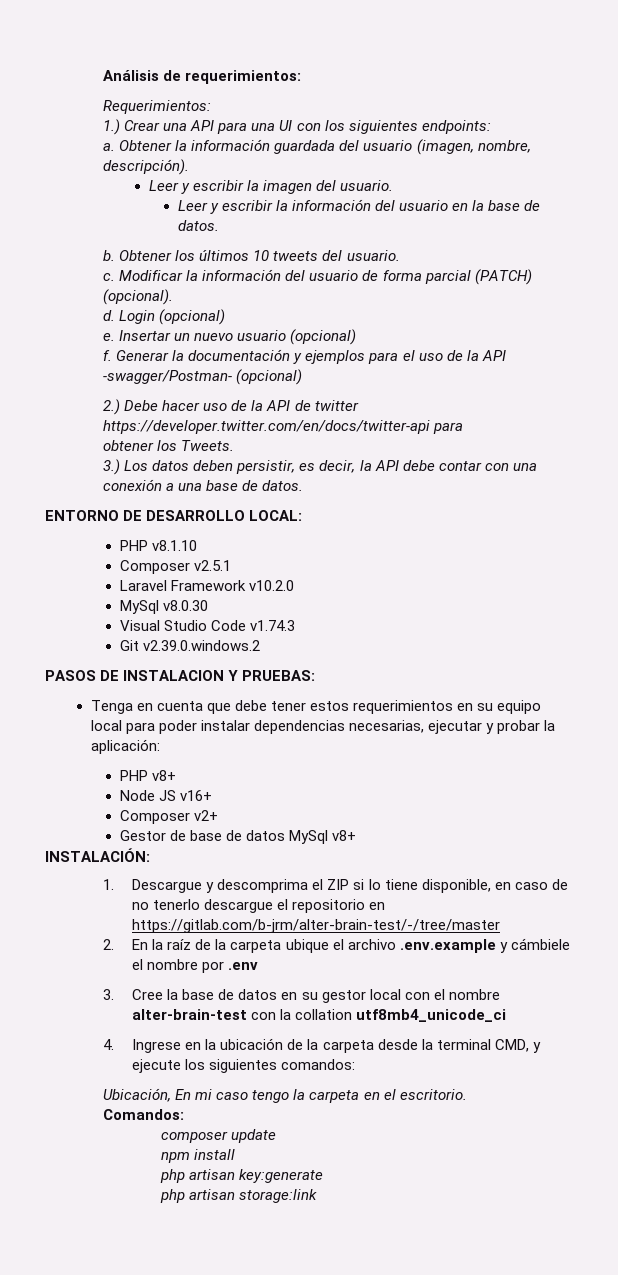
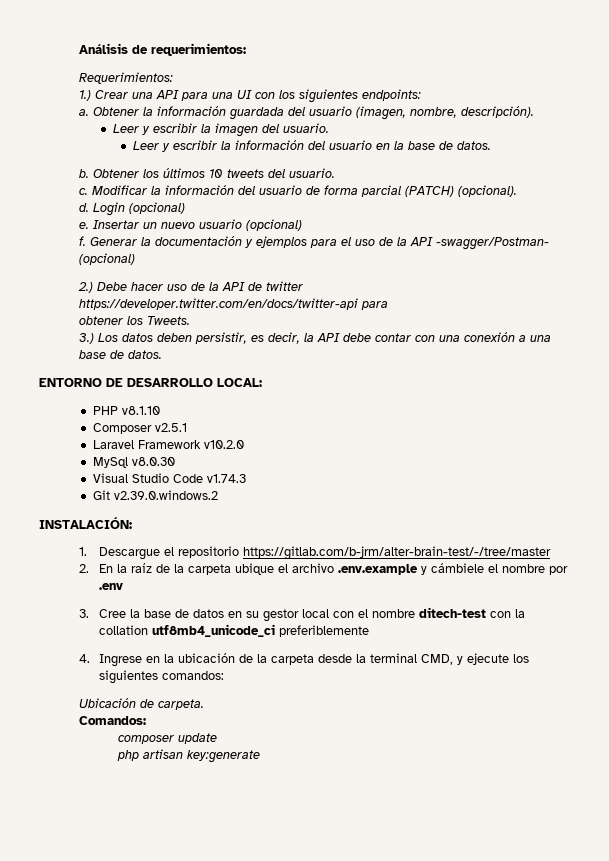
[45,670,316,681] [90,700,542,714] [90,720,556,734] [90,739,160,754] [119,770,176,781] [119,790,212,801] [119,810,218,824] [119,830,356,844] [45,848,150,862] [103,879,568,893] [132,899,274,913] PASOS DE INSTALACION Y PRUEBAS: // Tenga en cuenta que debe tener estos requerimientos en su equipo local para poder instalar dependencias necesarias, ejecutar y probar la aplicación: // PHP v8+ // Node JS v16+ // Composer v2+ // Gestor de base de datos MySql v8+ // INSTALACIÓN: // 1. Descargue y descomprima el ZIP si lo tiene disponible, en caso de no tenerlo descargue -> [39,517,132,529] [78,547,160,560] INSTALACIÓN: // 1. Descargue
[369,902,386,910] en -> (239, 552) none
[132,1009,248,1020] alter-brain-test -> [418,607,486,618] ditech-test
(507, 1015) none -> [278,625,369,637] preferiblemente
[103,1088,467,1103] Ubicación, En mi caso tengo la carpeta en el escritorio. -> [78,698,204,710] Ubicación de carpeta.
[161,1149,236,1163] // npm install -> (218, 738) none
[160,1189,318,1203] // php artisan storage:link -> (261, 756) none

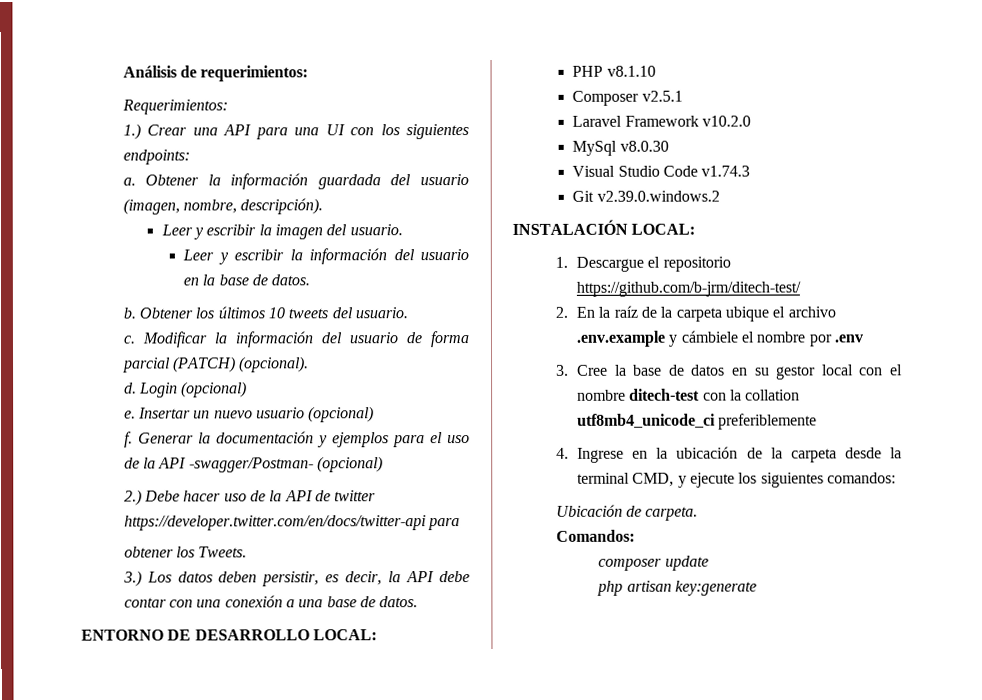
[39,517,132,529] INSTALACIÓN: -> [512,219,696,235] INSTALACIÓN LOCAL:
[242,546,551,560] https://gitlab.com/b-jrm/alter-brain-test/-/tree/master -> [576,281,802,297] https://github.com/b-jrm/ditech-test/

